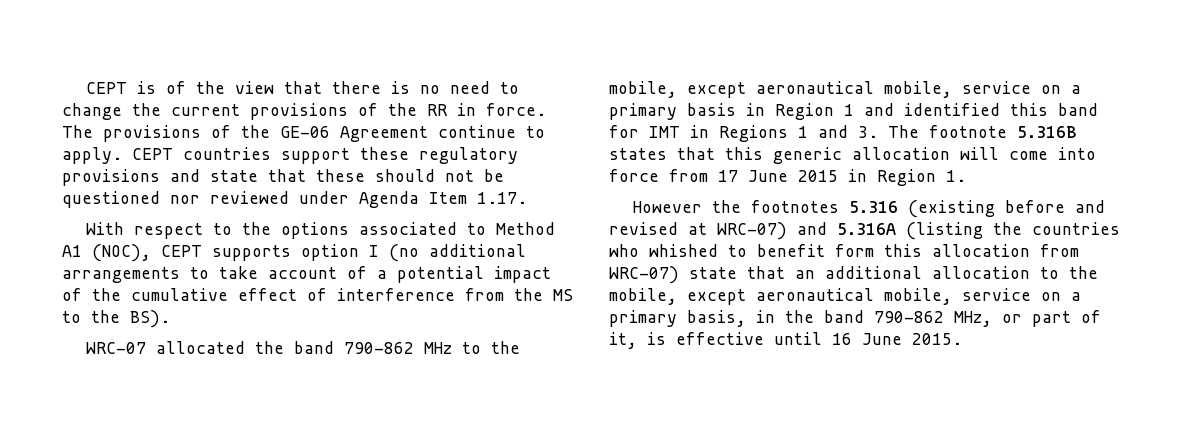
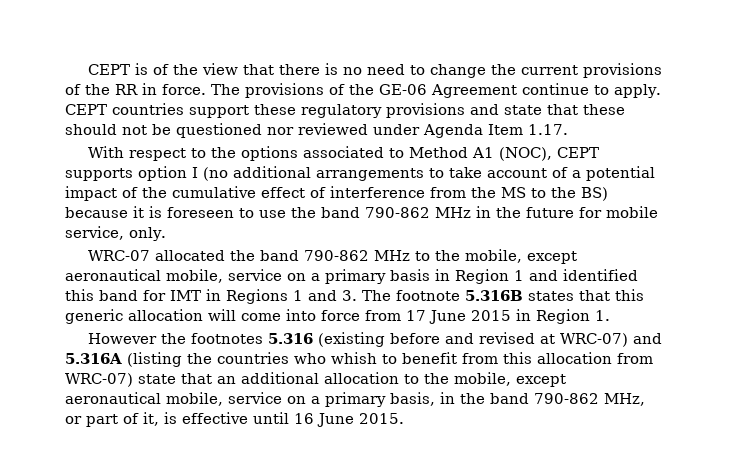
[130,310,170,328] BS). -> [581,187,608,201] [65,206,658,218] [65,226,166,241] BS) because it is foreseen to use the band 790-862 MHz in the future for mobile service, only.
[649,244,718,257] whished -> [331,352,377,364] whish
[835,244,874,257] form -> [462,353,498,364] from

